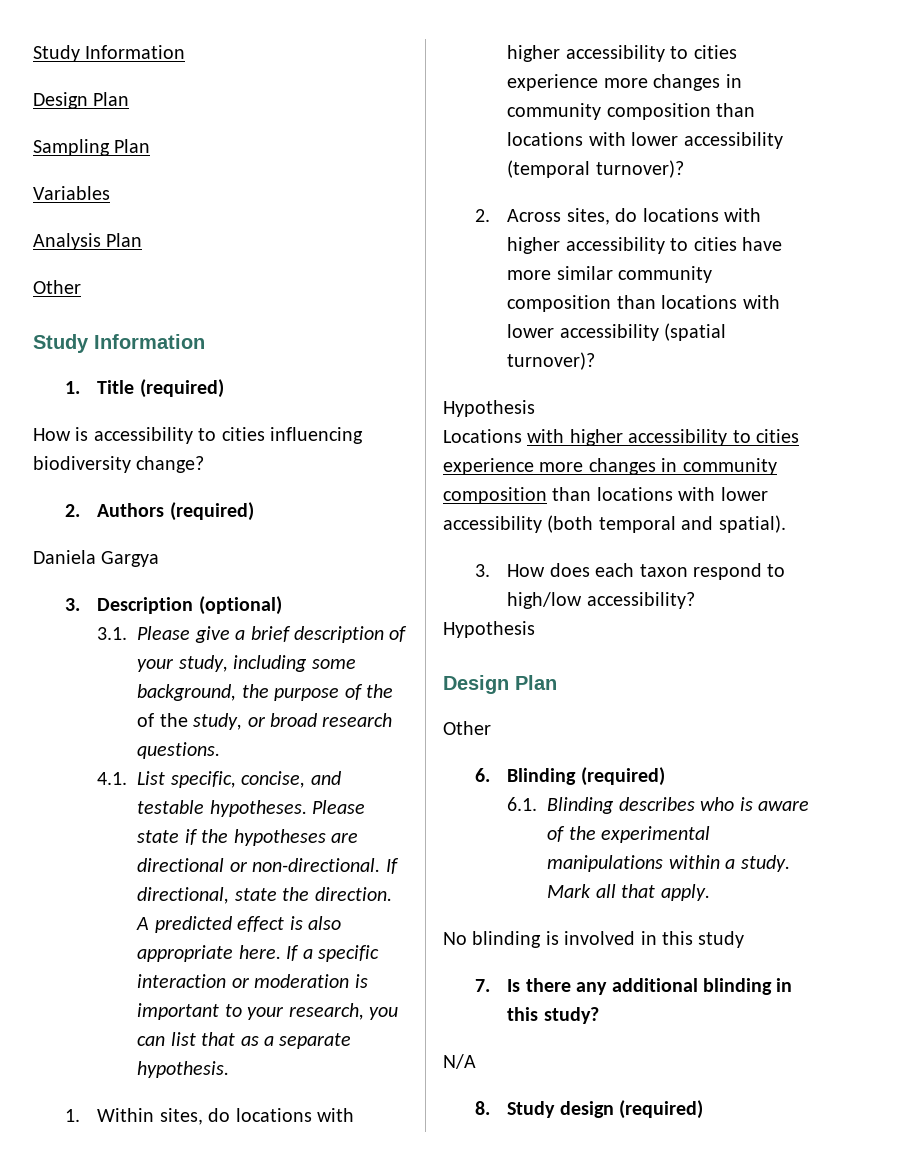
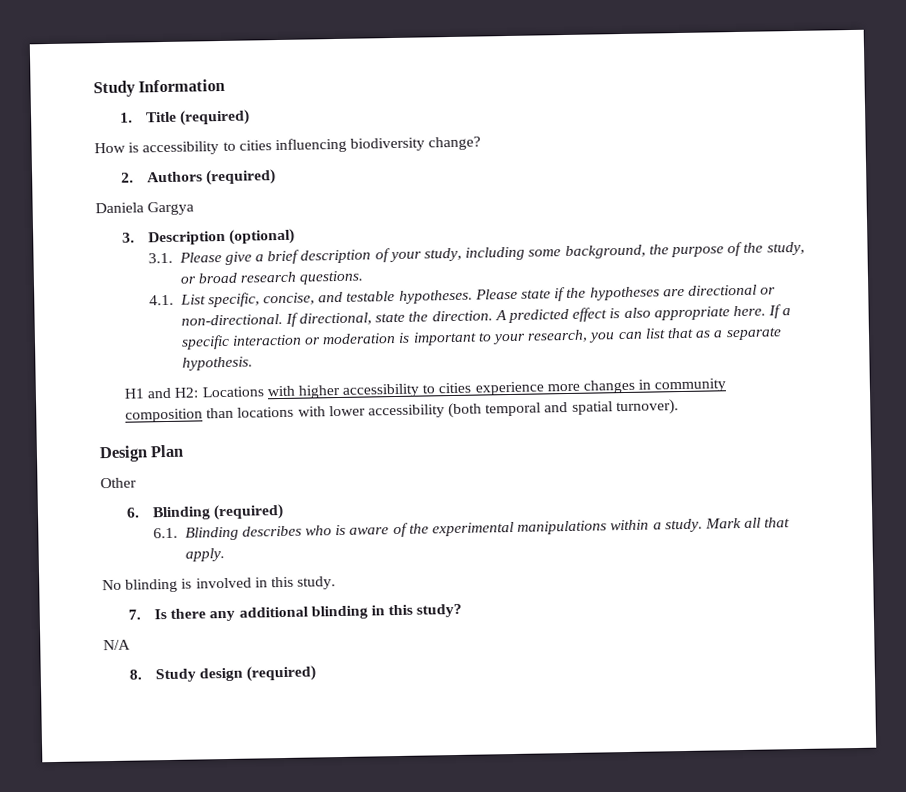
[33,45,186,62] [33,92,130,109] [33,139,151,156] [33,186,110,200] [33,233,143,250] [33,280,81,294] [33,334,205,353] Study Information // Design Plan // Sampling Plan // Variables // Analysis Plan // Other // Study Information -> [93,78,226,98] Study Information
[137,713,188,727] of the -> (764, 247) none
[65,1108,355,1125] [507,45,737,62] [507,74,742,91] [507,103,756,120] [507,132,783,149] [507,160,684,178] [475,208,762,225] [507,237,783,254] [507,266,713,283] [507,295,780,312] [507,323,727,341] [507,352,596,370] [443,400,535,417] 1. Within sites, do locations with higher accessibility to cities experience more changes in community composition than locations with lower accessibility (temporal turnover)? // 2. Across sites, do locations with higher accessibility to cities have more similar community composition than locations with lower accessibility (spatial turnover)? // Hypothesis // -> [124,387,199,399] H1 and H2:
[718,515,786,533] [475,563,786,580] [507,592,695,609] [443,621,535,638] spatial). // 3. How does each taxon respond to high/low accessibility? // Hypothesis -> [571,399,679,416] spatial turnover).
[698,931,745,948] study -> [297,576,337,590] study.

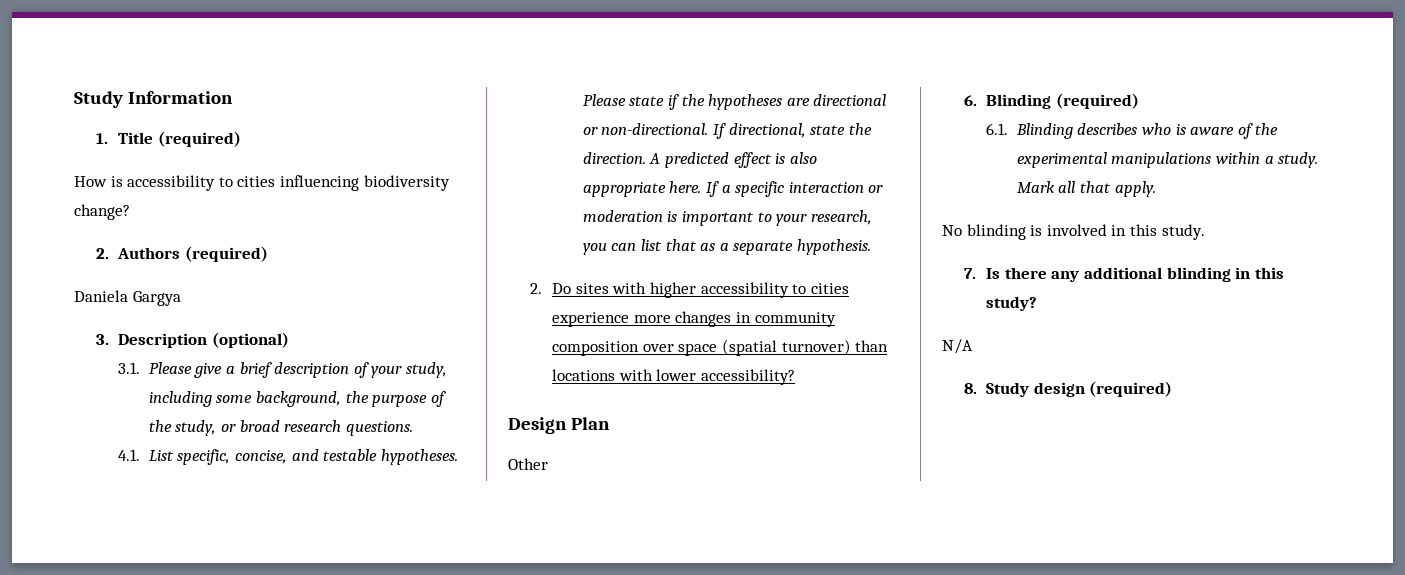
[124,386,264,399] H1 and H2: Locations -> [530,283,609,294] 2. Do sites
[206,399,679,419] than locations with lower accessibility (both temporal and spatial turnover). -> [642,339,889,356] [552,369,796,385] over space (spatial turnover) than locations with lower accessibility?

